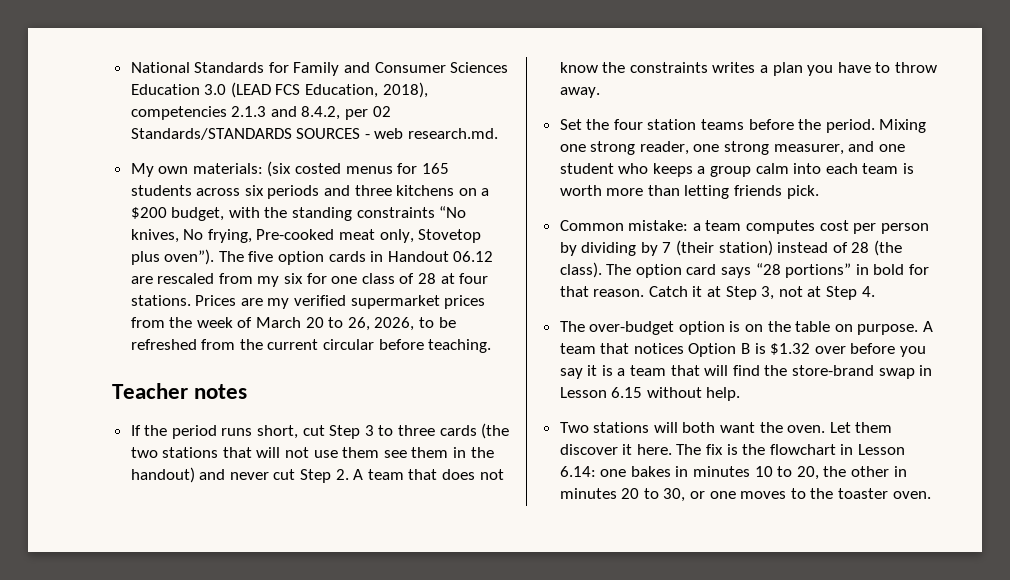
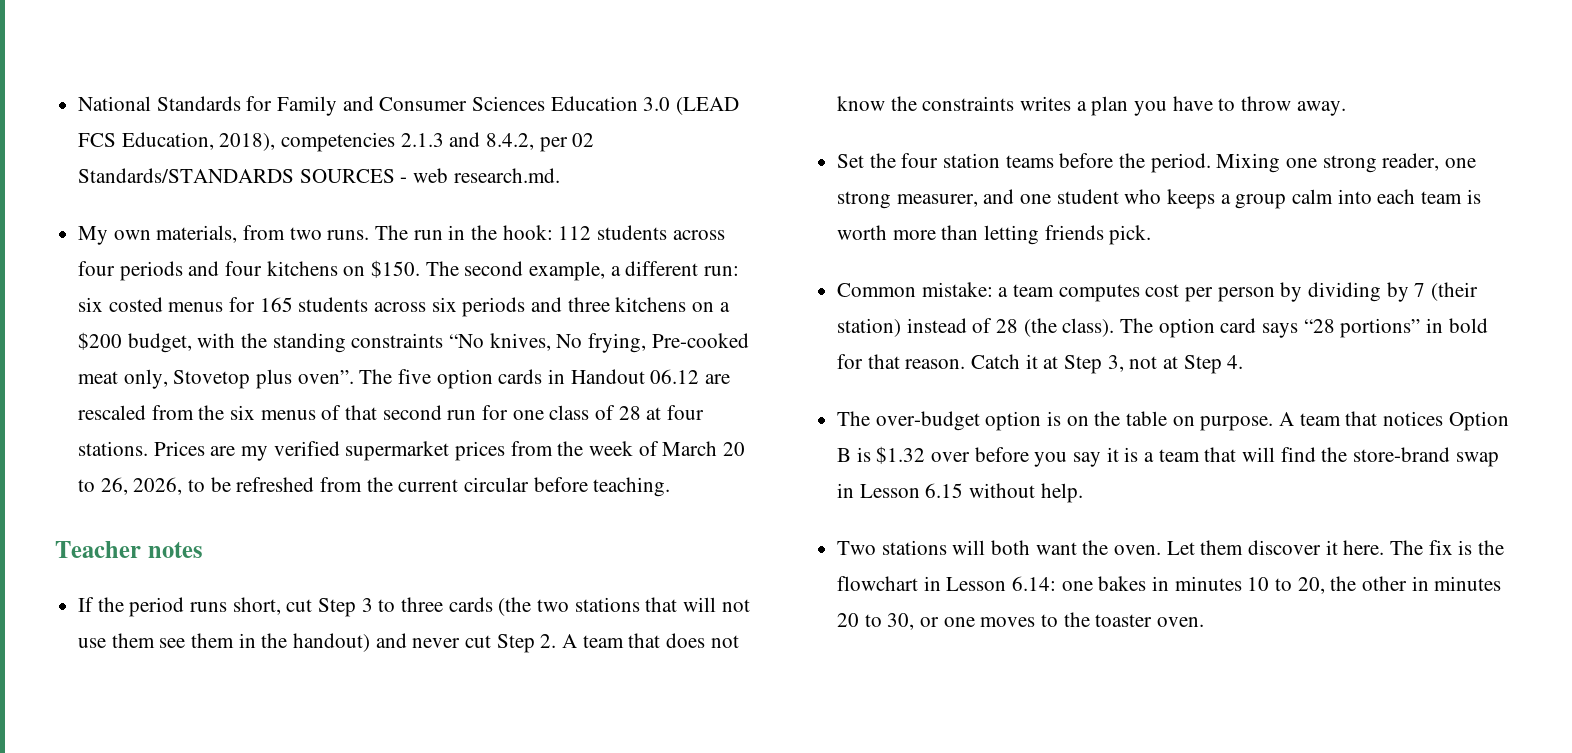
[192,161,292,177] materials: (six -> [156,225,725,243] [78,260,740,281] [78,297,104,312] materials, from two runs. The run in the hook: 112 students across four periods and four kitchens on $150. The second example, a different run: six
[164,249,215,265] oven”). -> [297,370,354,384] oven”.
[257,273,304,287] my six -> [198,405,477,420] the six menus of that second run

